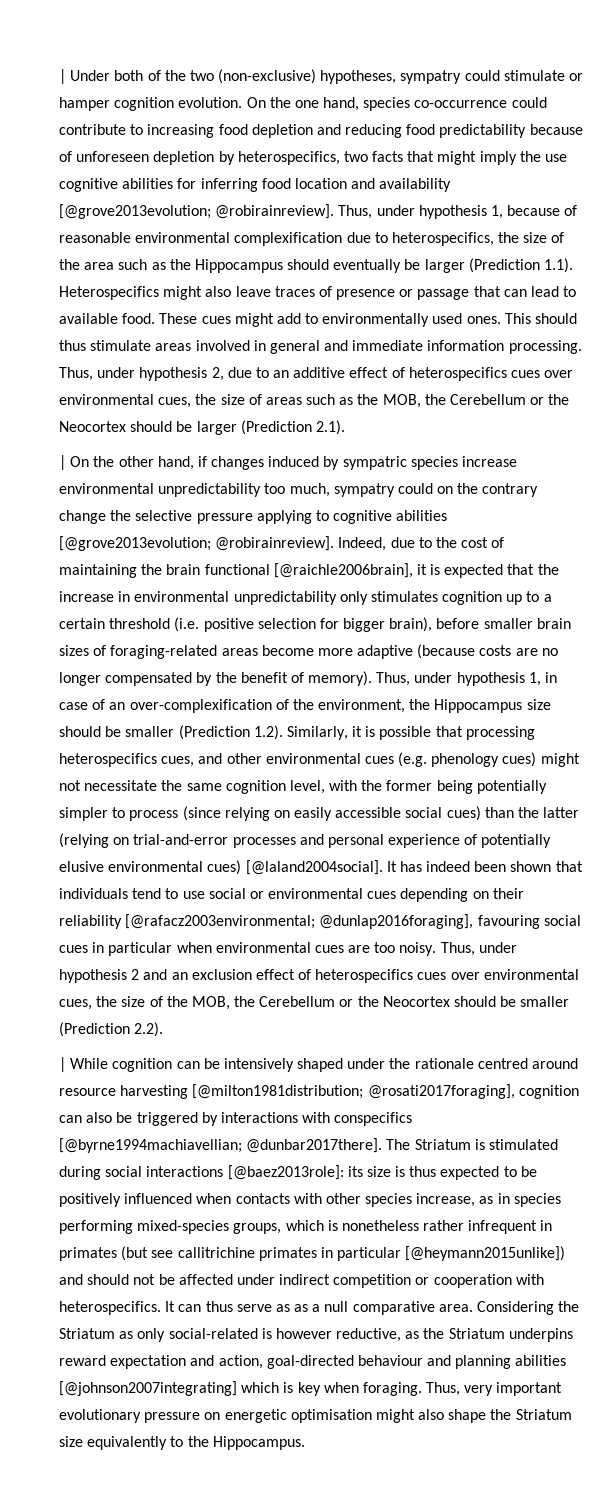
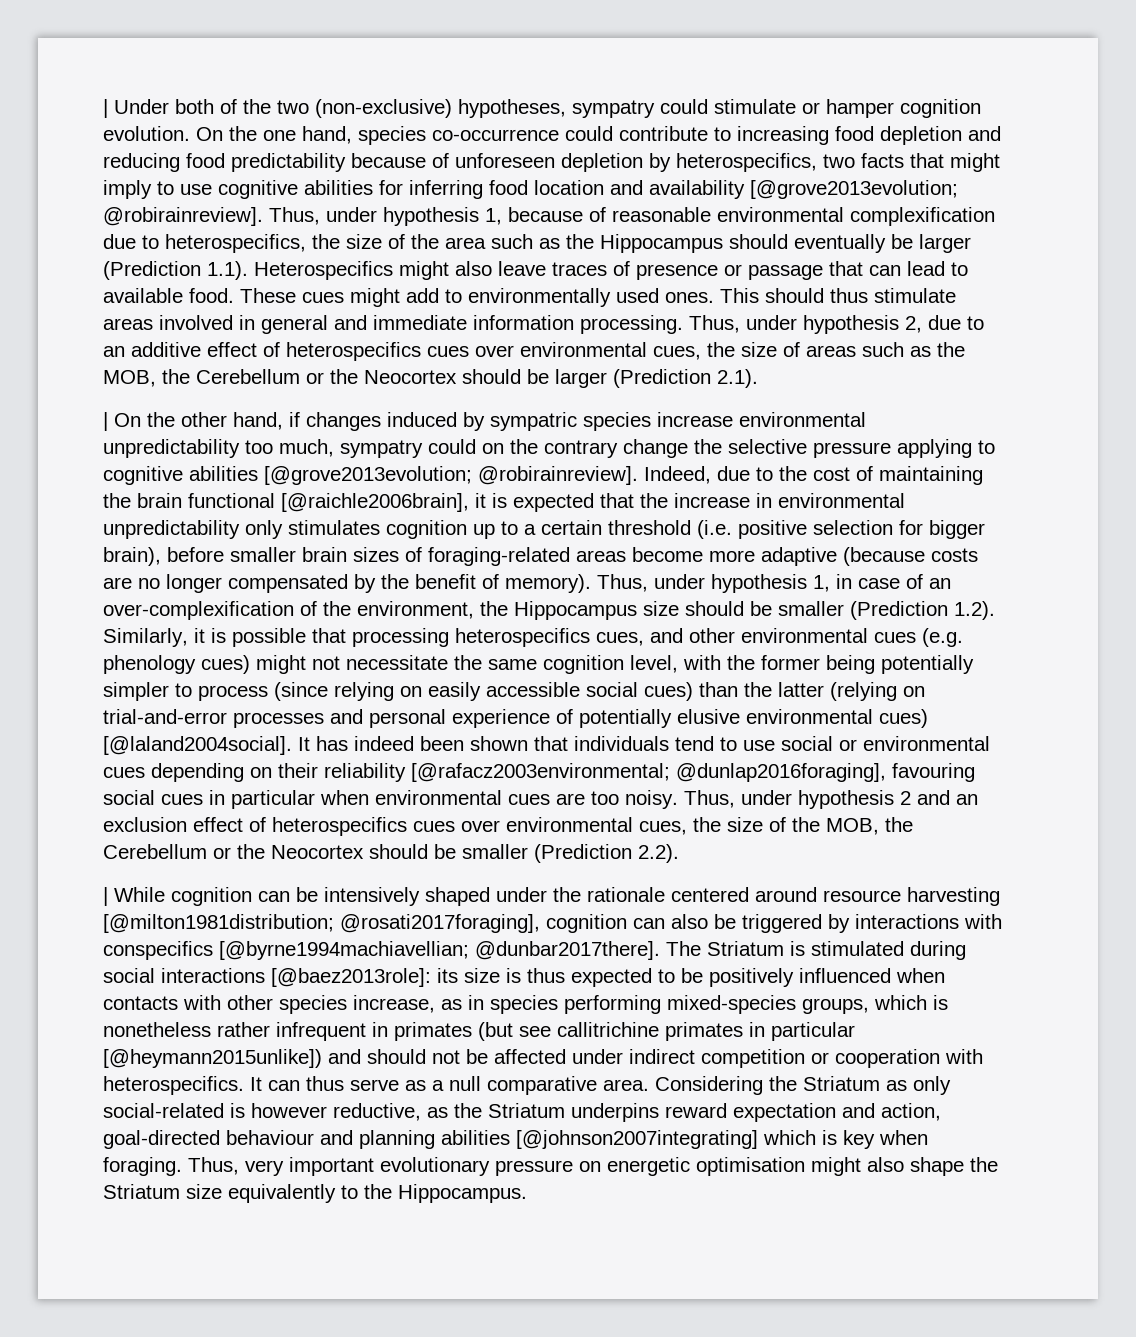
[519,151,541,162] the -> [157,181,174,195] to
[477,1058,528,1069] centred -> [671,887,749,902] centered
[294,1304,309,1312] as -> (426, 1085) none

